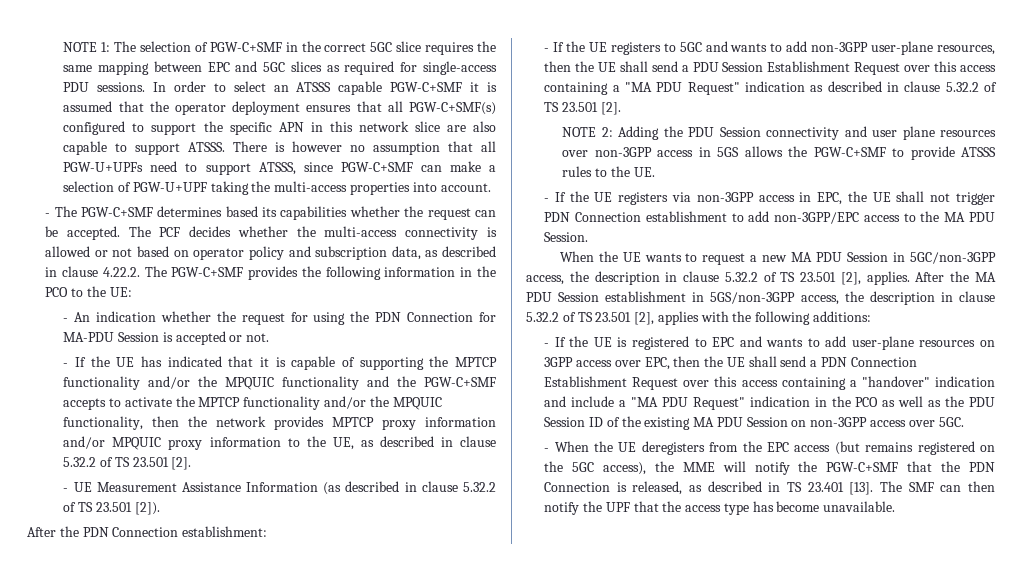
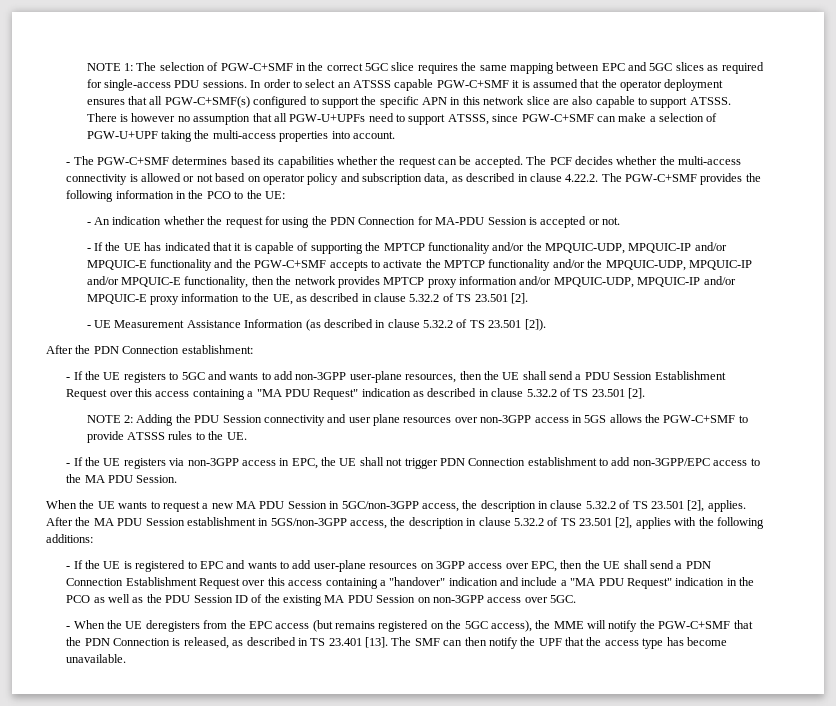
[225,377,275,390] MPQUIC -> [545,242,727,254] [86,260,147,270] MPQUIC-UDP, MPQUIC-IP and/or MPQUIC-E
[392,397,442,410] MPQUIC -> [605,260,752,271] [86,276,182,287] MPQUIC-UDP, MPQUIC-IP and/or MPQUIC-E
[112,437,162,450] MPQUIC -> [553,276,736,288] [86,294,147,304] MPQUIC-UDP, MPQUIC-IP and/or MPQUIC-E

